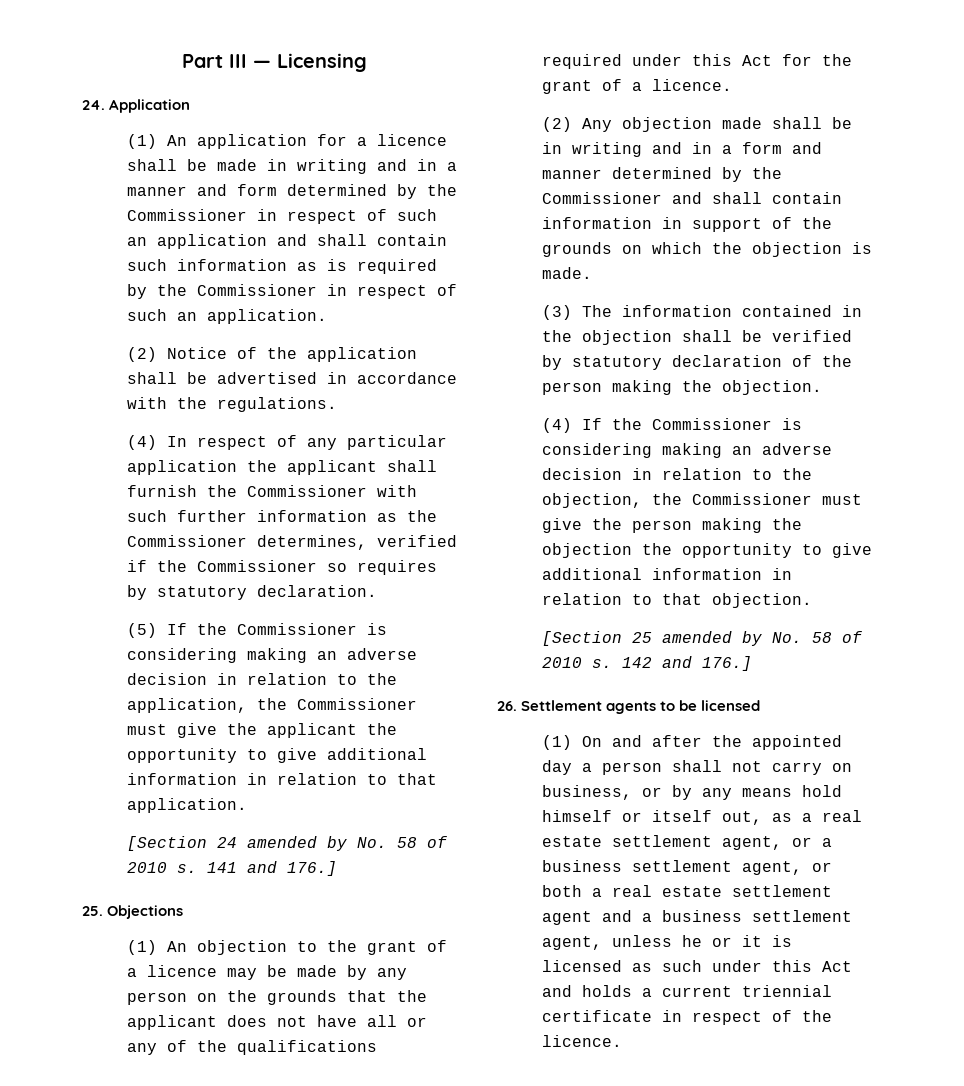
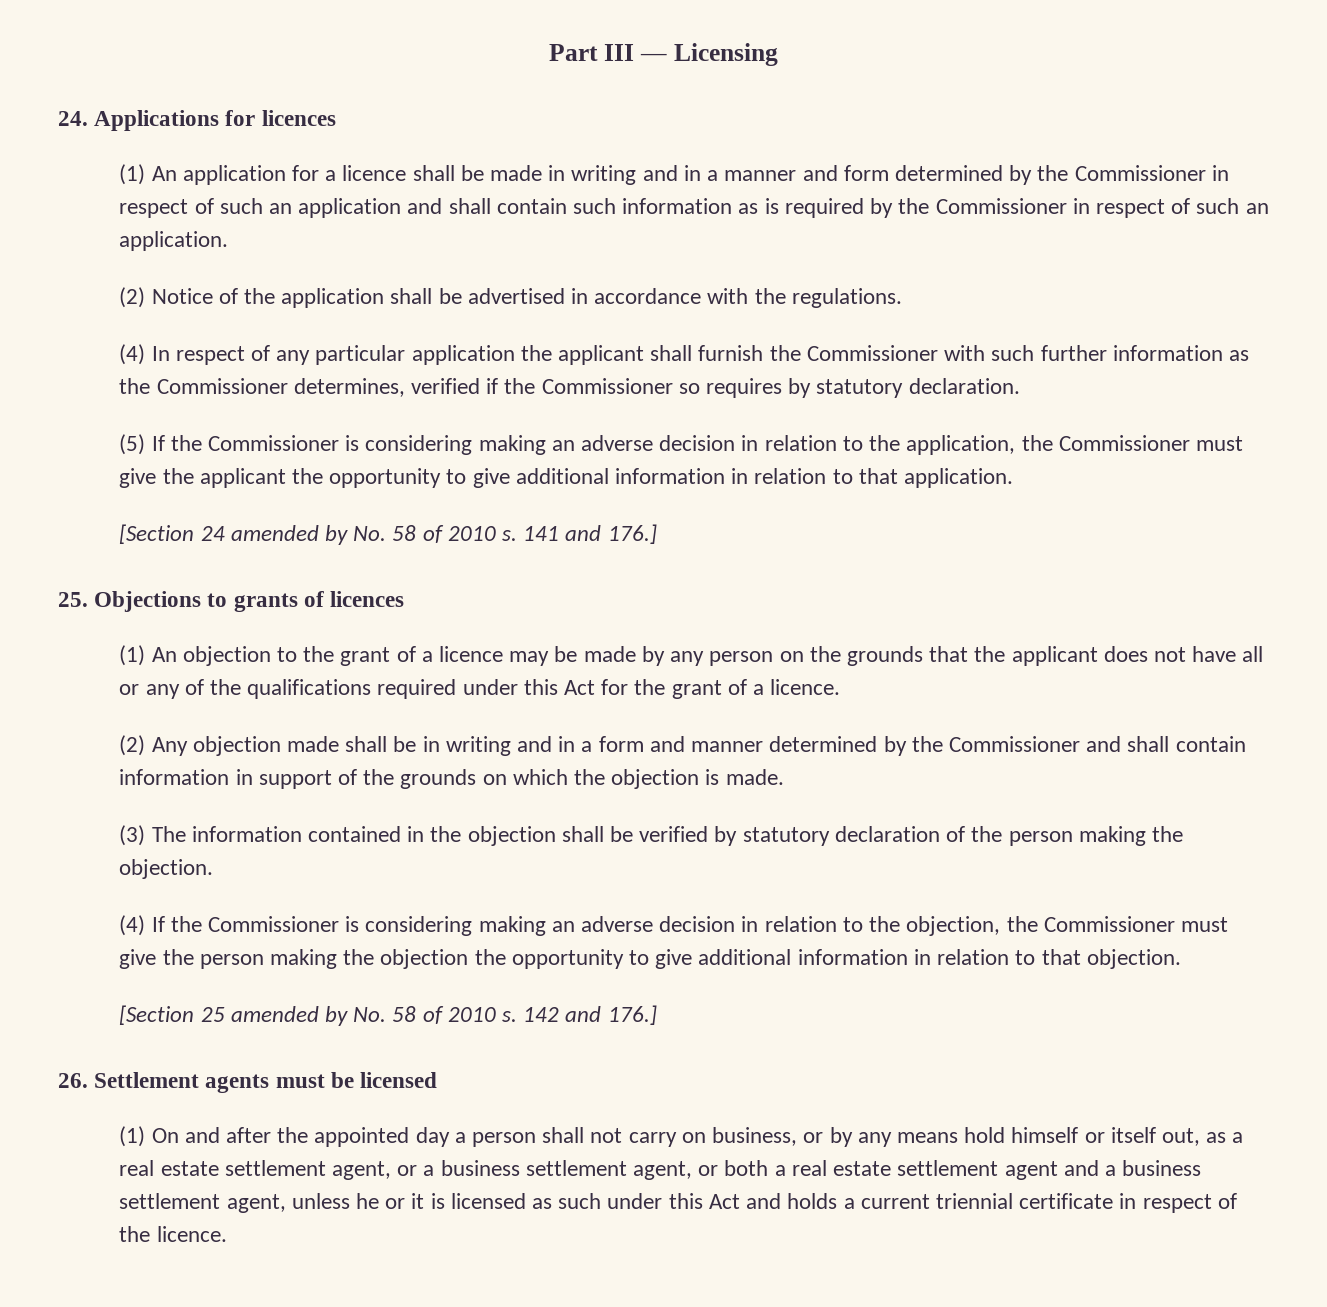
[109,99,191,113] Application -> [94,110,336,131] Applications for licences
(184, 912) none -> [207,591,405,612] to grants of licences
[660,701,676,711] to -> [275,1074,325,1088] must

